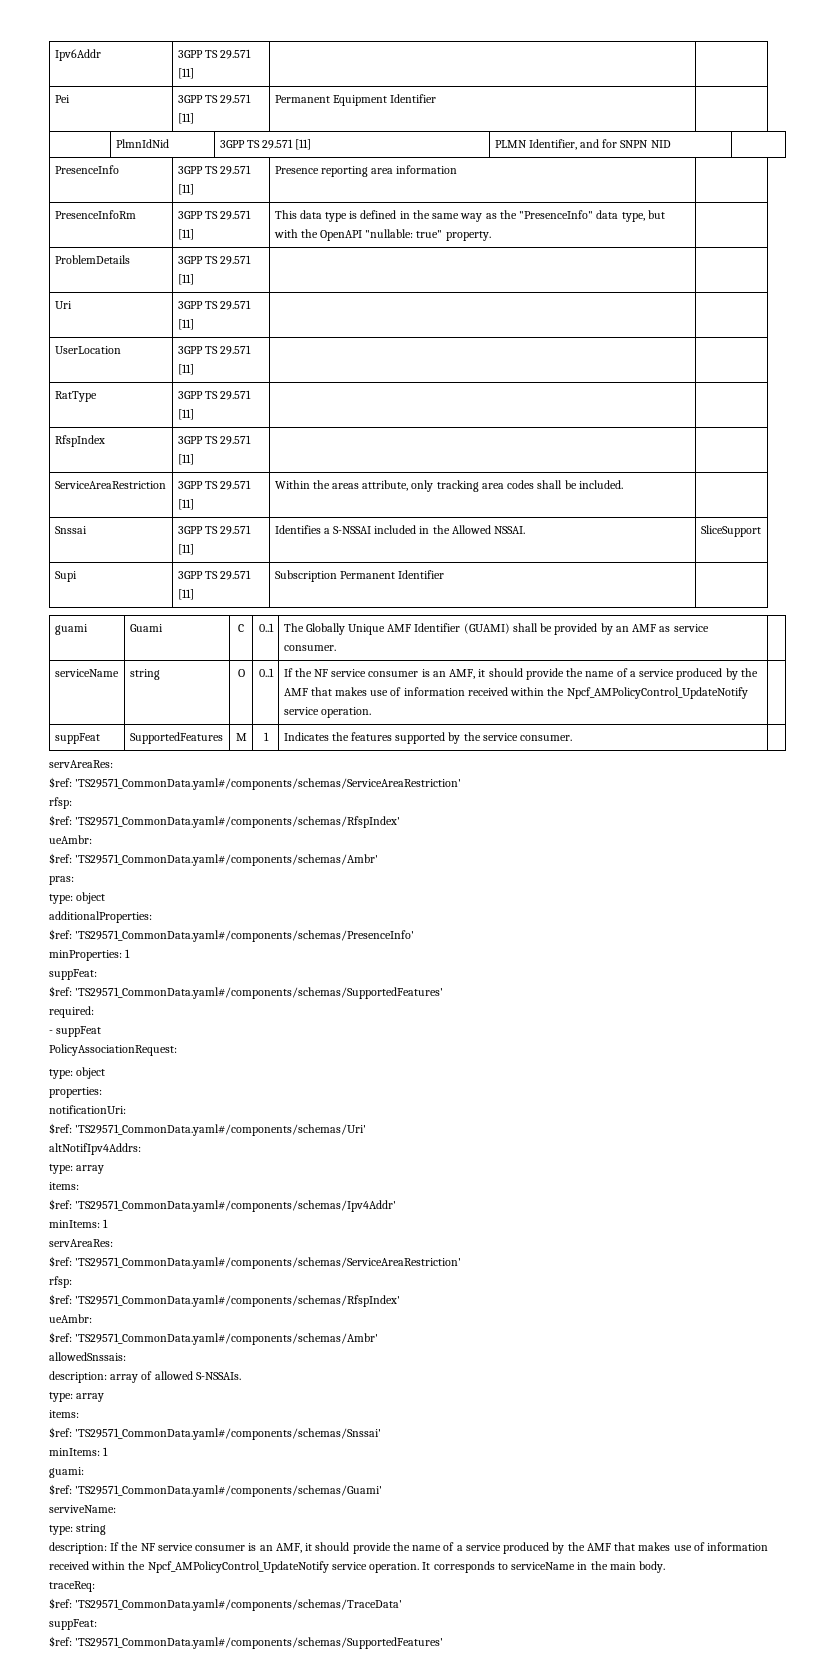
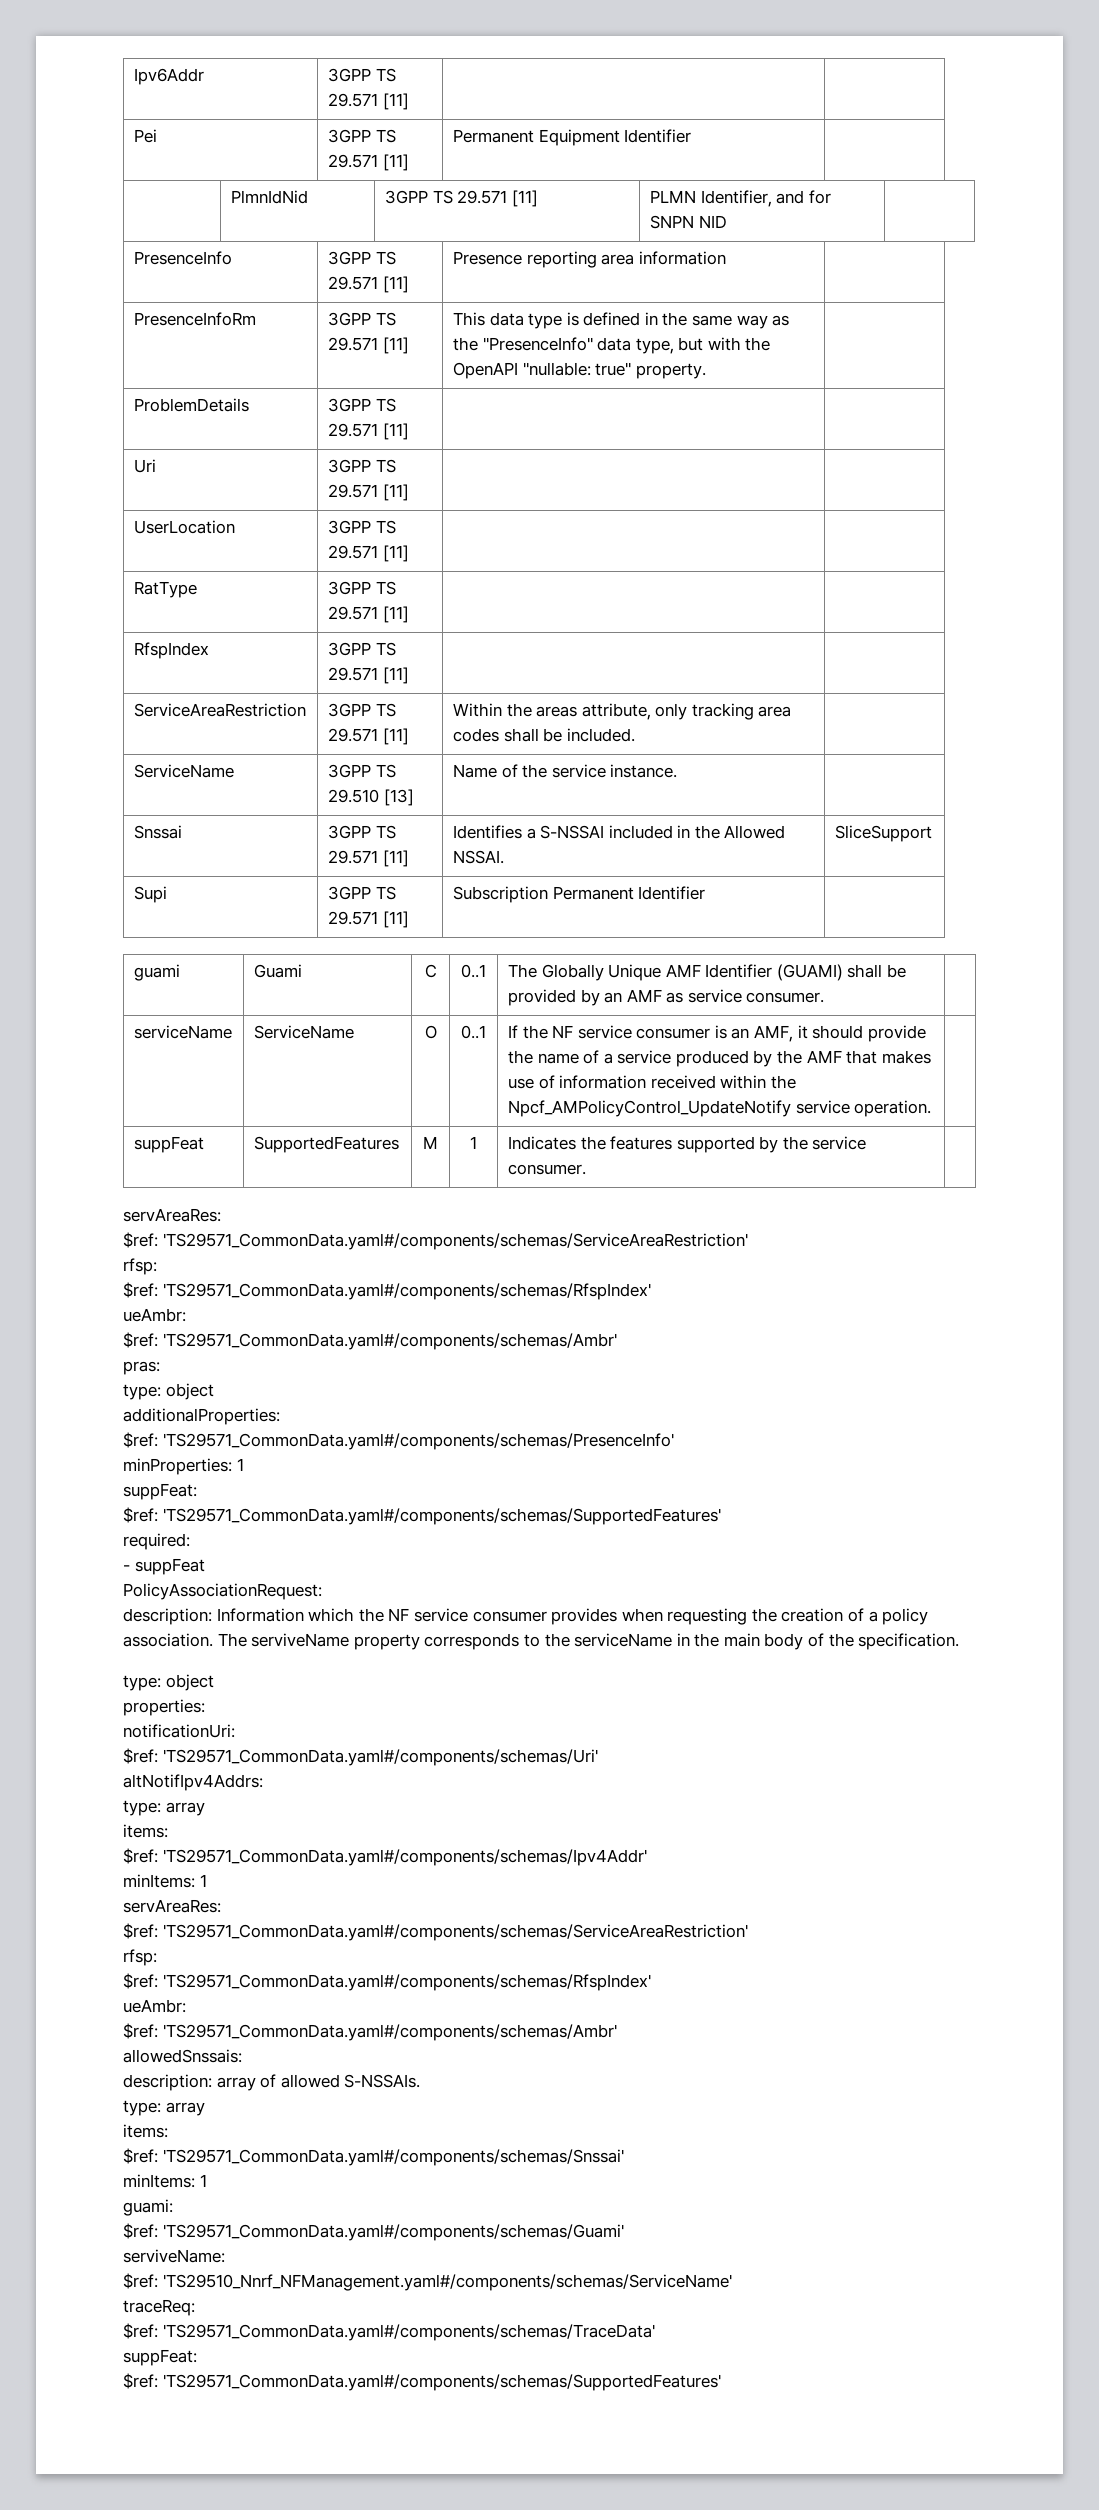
(623, 484) none -> [133,764,234,778] [327,764,396,778] [327,789,414,806] [452,764,678,778] // ServiceName | 3GPP TS 29.510 [13] | Name of the service instance. |
[129,669,160,680] string -> [253,1025,354,1039] ServiceName
(177, 1050) none -> [123,1608,929,1625] [123,1633,960,1650] // description: Information which the NF service consumer provides when requesting the creation of a policy association. The serviveName property corresponds to the serviceName in the main body of the specification.
[49,1524,107,1535] [49,1542,769,1554] [49,1561,666,1573] type: string // description: If the NF service consumer is an AMF, it should provide the name of a service produced by the AMF that makes use of information received within the Npcf_AMPolicyControl_UpdateNotify service operation. It corresponds to serviceName in the main body. -> [123,2273,732,2291] $ref: 'TS29510_Nnrf_NFManagement.yaml#/components/schemas/ServiceName'

